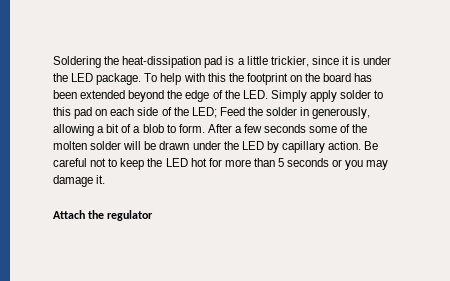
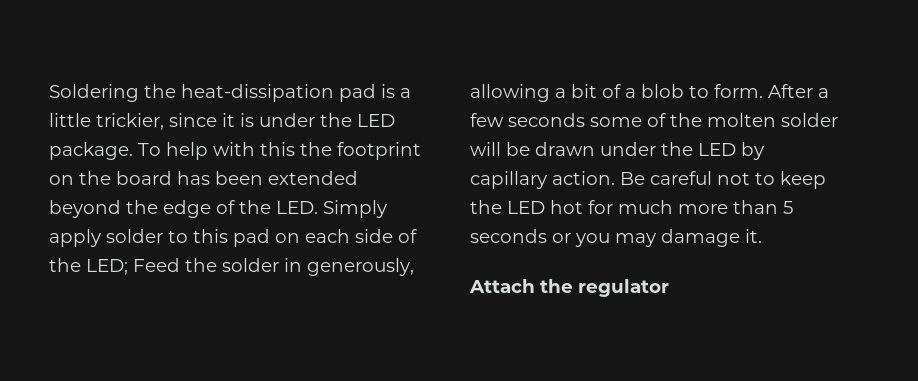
(222, 162) none -> [618,200,673,214] much

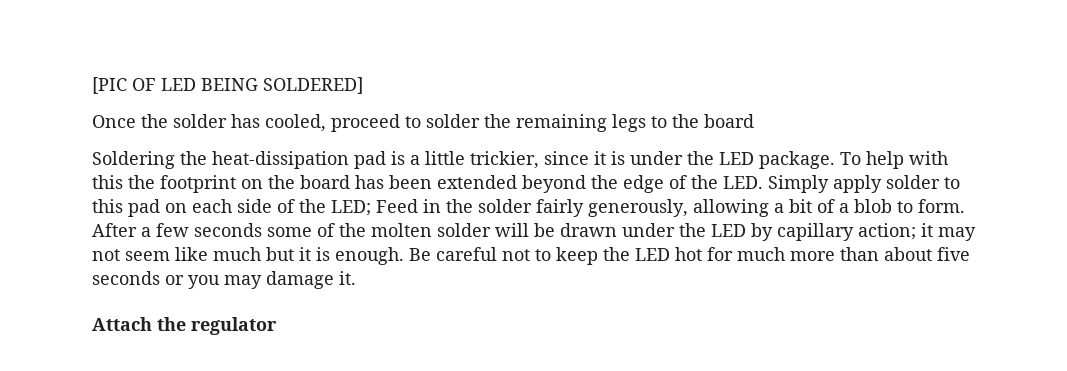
(49, 93) none -> [92,77,363,94] [92,114,754,132] [PIC OF LED BEING SOLDERED] // Once the solder has cooled, proceed to solder the remaining legs to the board //
[185,258,302,272] the solder in -> [423,199,584,217] in the solder fairly
[552,171,615,185] action. -> [858,223,976,241] [92,247,404,265] action; it may not seem like much but it is enough.
[783,201,793,214] 5 -> [884,247,970,261] about five

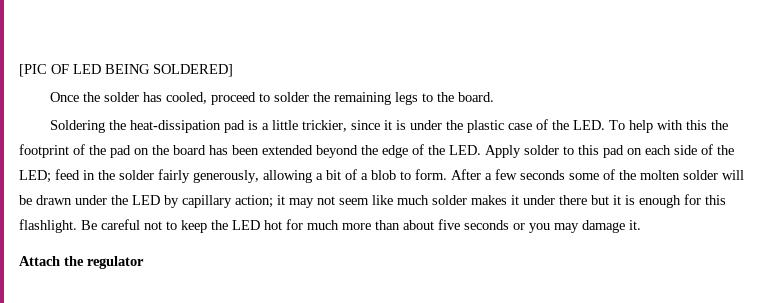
[704,114,754,128] board -> [458,92,495,102] board.
[719,151,835,169] LED package. -> [467,119,606,133] plastic case of the LED.
(236, 184) none -> [73,144,131,158] of the pad
[768,175,882,193] Simply apply -> [485,145,521,158] Apply
[376,199,418,213] Feed -> [55,169,80,180] feed
[266,247,404,265] but it is enough. -> [432,194,726,208] [19,219,77,233] solder makes it under there but it is enough for this flashlight.

